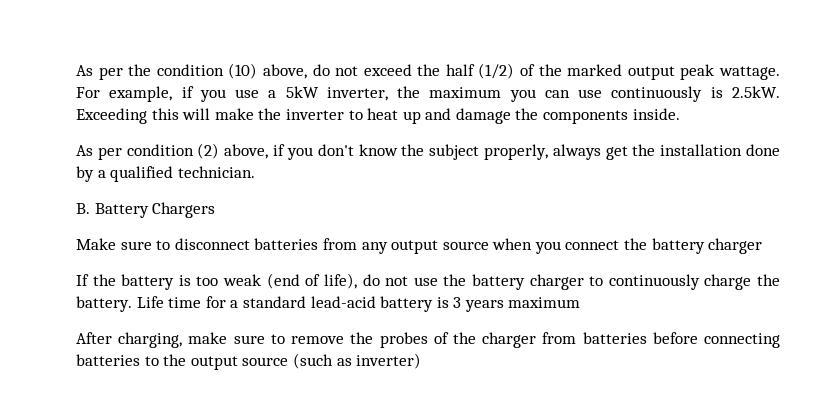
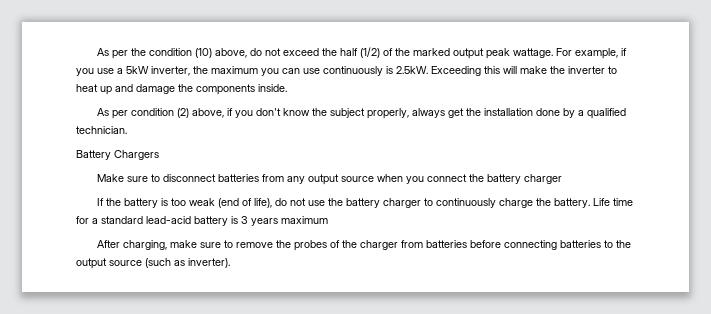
[76,203,90,214] B. -> (127, 130) none
[356,353,422,369] inverter) -> [188,258,230,268] inverter).

